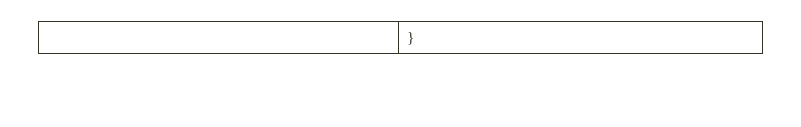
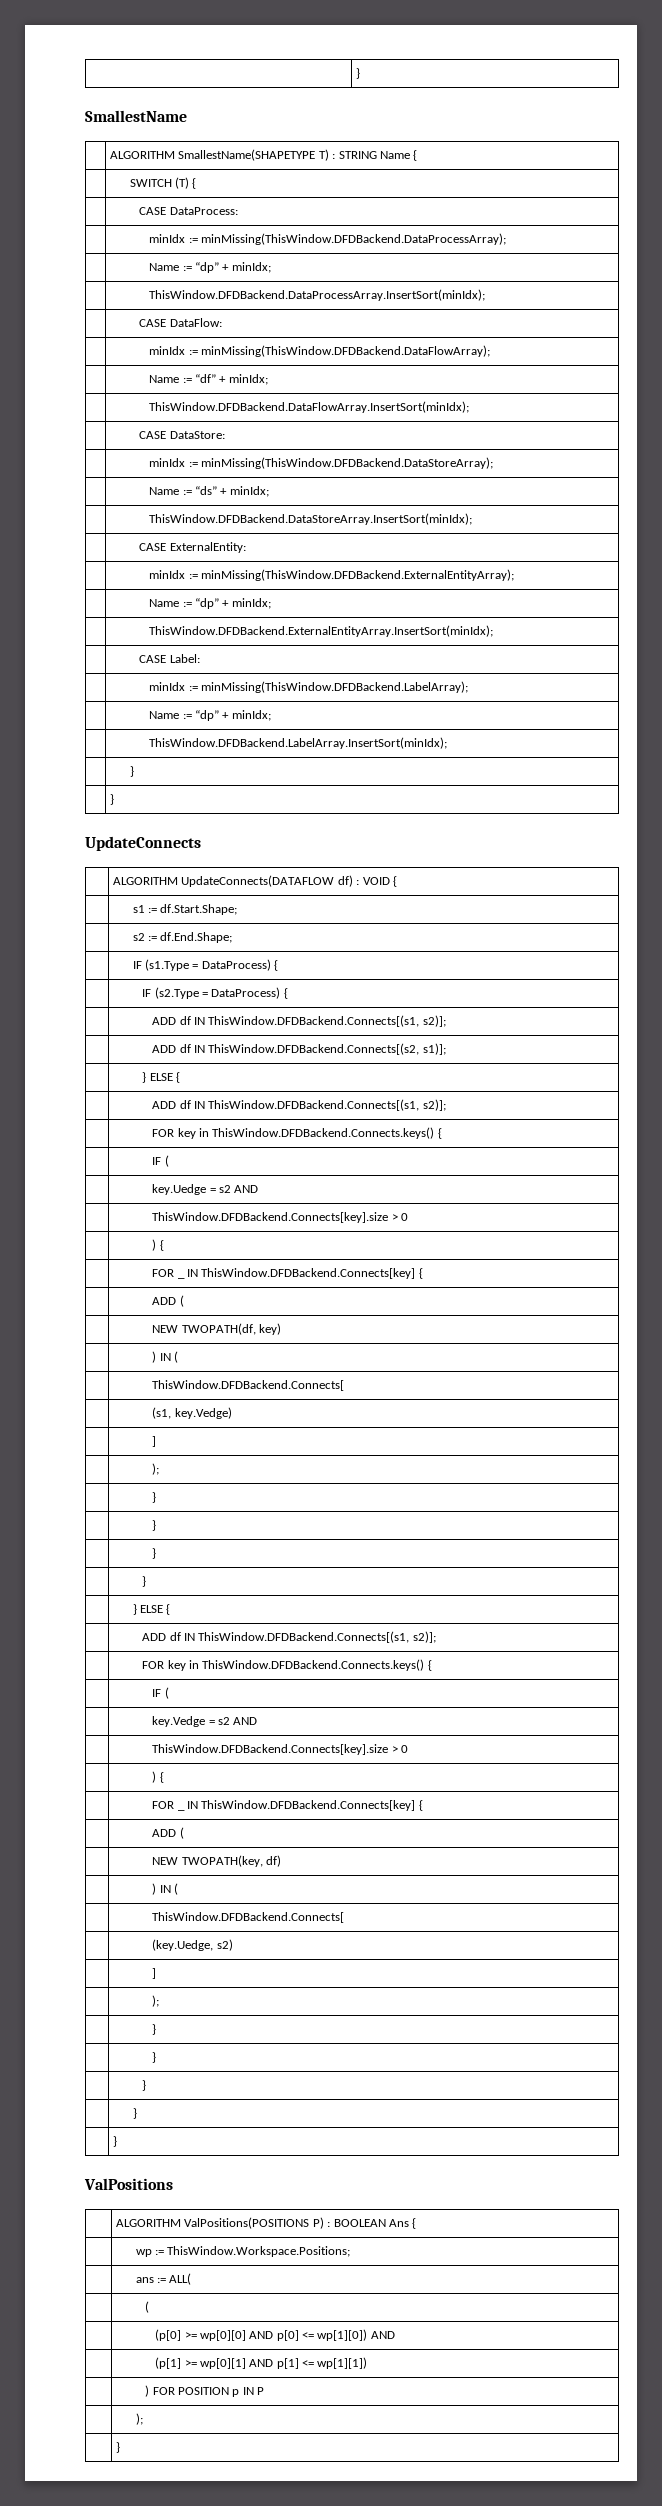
[407,32,415,45] | } -> [356,68,361,79] [85,110,187,122] [110,149,418,161] [129,177,197,189] [139,207,238,215] [149,233,506,245] [149,262,271,273] [149,289,486,301] [139,318,222,327] [149,345,490,357] [149,374,268,385] [149,401,470,413] [139,431,225,439] [149,457,493,469] [149,486,269,497] [149,513,473,525] [139,542,246,553] [149,569,514,581] [149,598,271,609] [149,625,494,637] [139,654,200,663] [149,681,468,693] [149,710,271,721] [149,737,448,749] [129,766,134,777] [110,794,115,805] [85,836,201,851] [113,875,397,887] [132,904,238,915] [132,932,233,943] [132,959,279,971] [142,987,288,999] [152,1015,446,1027] [152,1043,446,1055] [142,1072,181,1083] [152,1099,446,1111] [152,1127,442,1139] [152,1155,169,1167] [152,1184,259,1195] [152,1212,408,1223] [152,1239,164,1251] [152,1269,175,1277] [177,1277,185,1279] [186,1268,423,1279] [152,1295,184,1307] [152,1323,281,1335] [152,1351,178,1363] [152,1380,345,1391] [152,1407,232,1419] [152,1436,157,1447] [152,1463,160,1475] [152,1492,157,1503] [152,1520,157,1531] [152,1548,157,1559] [142,1576,147,1587] [132,1604,171,1615] [142,1631,436,1643] [142,1659,432,1671] [152,1687,169,1699] [152,1716,258,1727] [152,1744,408,1755] [152,1771,164,1783] [152,1801,175,1809] [177,1809,185,1811] [186,1800,423,1811] [152,1827,184,1839] [152,1855,281,1867] [152,1883,178,1895] [152,1912,345,1923] [152,1939,233,1951] [152,1968,157,1979] [152,1995,160,2007] [152,2024,157,2035] [152,2052,157,2063] [142,2080,147,2091] [132,2108,137,2119] [113,2136,118,2147] [84,2178,173,2190] [116,2217,417,2229] [135,2246,351,2257] [135,2273,192,2285] [145,2301,150,2313] [155,2329,395,2341] [155,2357,368,2369] [145,2385,265,2397] [135,2413,143,2425] [116,2442,121,2453] | } // SmallestName // | ALGORITHM SmallestName(SHAPETYPE T) : STRING Name { // | SWITCH (T) { // | CASE DataProcess: // | minIdx := minMissing(ThisWindow.DFDBackend.DataProcessArray); // | Name := “dp” + minIdx; // | ThisWindow.DFDBackend.DataProcessArray.InsertSort(minIdx); // | CASE DataFlow: // | minIdx := minMissing(ThisWindow.DFDBackend.DataFlowArray); // | Name := “df” + minIdx; // | ThisWindow.DFDBackend.DataFlowArray.InsertSort(minIdx); // | CASE DataStore: // | minIdx := minMissing(ThisWindow.DFDBackend.DataStoreArray); // | Name := “ds” + minIdx; // | ThisWindow.DFDBackend.DataStoreArray.InsertSort(minIdx); // | CASE ExternalEntity: // | minIdx := minMissing(ThisWindow.DFDBackend.ExternalEntityArray); // | Name := “dp” + minIdx; // | ThisWindow.DFDBackend.ExternalEntityArray.InsertSort(minIdx); // | CASE Label: // | minIdx := minMissing(ThisWindow.DFDBackend.LabelArray); // | Name := “dp” + minIdx; // | ThisWindow.DFDBackend.LabelArray.InsertSort(minIdx); // | } // | } // UpdateConnects // | ALGORITHM UpdateConnects(DATAFLOW df) : VOID { // | s1 := df.Start.Shape; // | s2 := df.End.Shape; // | IF (s1.Type = DataProcess) { // | IF (s2.Type = DataProcess) { // | ADD df IN ThisWindow.DFDBackend.Connects[(s1, s2)]; // | ADD df IN ThisWindow.DFDBackend.Connects[(s2, s1)]; // | } ELSE { // | ADD df IN ThisWindow.DFDBackend.Connects[(s1, s2)]; // | FOR key in ThisWindow.DFDBackend.Connects.keys() { // | IF ( // | key.Uedge = s2 AND // | ThisWindow.DFDBackend.Connects[key].size > 0 // | ) { // | FOR _ IN ThisWindow.DFDBackend.Connects[key] { // | ADD ( // | NEW TWOPATH(df, key) // | ) IN ( // | ThisWindow.DFDBackend.Connects[ // | (s1, key.Vedge) // | ] // | ); // | } // | } // | } // | } // | } ELSE { // | ADD df IN ThisWindow.DFDBackend.Connects[(s1, s2)]; // | FOR key in ThisWindow.DFDBackend.Connects.keys() { // | IF ( // | key.Vedge = s2 AND // | ThisWindow.DFDBackend.Connects[key].size > 0 // | ) { // | FOR _ IN ThisWindow.DFDBackend.Connects[key] { // | ADD ( // | NEW TWOPATH(key, df) // | ) IN ( // | ThisWindow.DFDBackend.Connects[ // | (key.Uedge, s2) // | ] // | ); // | } // | } // | } // | } // | } // ValPositions // | ALGORITHM ValPositions(POSITIONS P) : BOOLEAN Ans { // | wp := ThisWindow.Workspace.Positions; // | ans := ALL( // | ( // | (p[0] >= wp[0][0] AND p[0] <= wp[1][0]) AND // | (p[1] >= wp[0][1] AND p[1] <= wp[1][1]) // | ) FOR POSITION p IN P // | ); // | }

